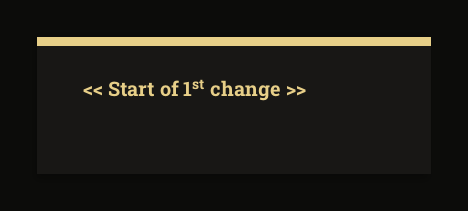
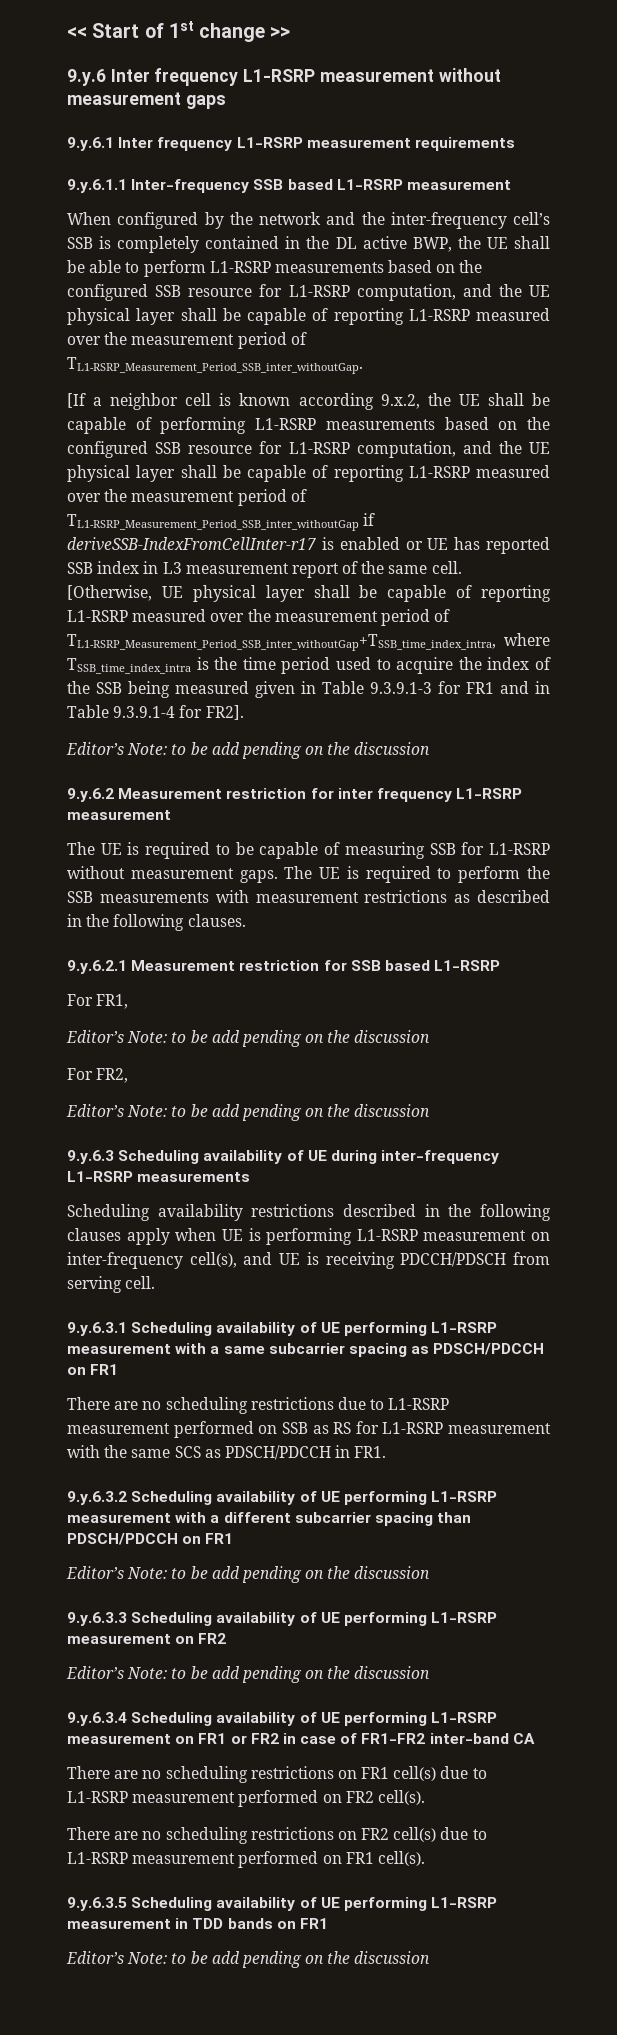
(306, 91) none -> [67,68,501,86] [67,92,226,109] [67,137,515,151] [67,179,511,193] [67,212,550,229] [67,236,550,253] [67,260,483,277] [67,284,550,301] [67,308,550,325] [67,332,307,349] [67,357,363,374] [67,393,550,410] [67,417,550,434] [67,441,550,458] [67,465,550,482] [67,489,307,506] [67,513,376,531] [67,537,550,554] [67,561,462,578] [67,585,551,602] [67,609,451,626] [67,633,550,651] [67,657,552,674] [67,681,550,698] [67,705,244,720] [66,742,431,759] [67,788,523,802] [67,810,171,820] [67,842,550,859] [67,866,550,883] [67,890,550,903] [67,914,246,931] [67,960,501,974] [67,994,129,1009] [66,1030,431,1047] [67,1068,129,1083] [66,1104,431,1121] [67,1150,500,1164] [67,1171,251,1182] [67,1204,551,1221] [67,1228,550,1245] [67,1252,550,1269] [67,1276,156,1293] [67,1322,498,1336] [67,1343,545,1357] [67,1364,119,1375] [67,1397,450,1414] [67,1421,551,1438] [67,1445,387,1460] [67,1491,498,1505] [67,1512,472,1526] [67,1533,234,1545] [66,1566,431,1583] [67,1612,498,1626] [67,1633,227,1644] [66,1666,431,1683] [67,1712,498,1726] [67,1733,535,1744] [67,1766,487,1783] [67,1790,425,1807] [67,1827,487,1844] [67,1851,425,1868] [67,1897,498,1911] [67,1918,328,1929] [66,1951,431,1968] // 9.y.6 Inter frequency L1-RSRP measurement without measurement gaps // 9.y.6.1 Inter frequency L1-RSRP measurement requirements // 9.y.6.1.1 Inter-frequency SSB based L1-RSRP measurement // When configured by the network and the inter-frequency cell’s SSB is completely contained in the DL active BWP, the UE shall be able to perform L1-RSRP measurements based on the configured SSB resource for L1-RSRP computation, and the UE physical layer shall be capable of reporting L1-RSRP measured over the measurement period of TL1-RSRP_Measurement_Period_SSB_inter_withoutGap. // [If a neighbor cell is known according 9.x.2, the UE shall be capable of performing L1-RSRP measurements based on the configured SSB resource for L1-RSRP computation, and the UE physical layer shall be capable of reporting L1-RSRP measured over the measurement period of TL1-RSRP_Measurement_Period_SSB_inter_withoutGap if deriveSSB-IndexFromCellInter-r17 is enabled or UE has reported SSB index in L3 measurement report of the same cell. [Otherwise, UE physical layer shall be capable of reporting L1-RSRP measured over the measurement period of TL1-RSRP_Measurement_Period_SSB_inter_withoutGap+TSSB_time_index_intra, where TSSB_time_index_intra is the time period used to acquire the index of the SSB being measured given in Table 9.3.9.1-3 for FR1 and in Table 9.3.9.1-4 for FR2]. // Editor’s Note: to be add pending on the discussion // 9.y.6.2 Measurement restriction for inter frequency L1-RSRP measurement // The UE is required to be capable of measuring SSB for L1-RSRP without measurement gaps. The UE is required to perform the SSB measurements with measurement restrictions as described in the following clauses. // 9.y.6.2.1 Measurement restriction for SSB based L1-RSRP // For FR1, // Editor’s Note: to be add pending on the discussion // For FR2, // Editor’s Note: to be add pending on the discussion // 9.y.6.3 Scheduling availability of UE during inter-frequency L1-RSRP measurements // Scheduling availability restrictions described in the following clauses apply when UE is performing L1-RSRP measurement on inter-frequency cell(s), and UE is receiving PDCCH/PDSCH from serving cell. // 9.y.6.3.1 Scheduling availability of UE performing L1-RSRP measurement with a same subcarrier spacing as PDSCH/PDCCH on FR1 // There are no scheduling restrictions due to L1-RSRP measurement performed on SSB as RS for L1-RSRP measurement with the same SCS as PDSCH/PDCCH in FR1. // 9.y.6.3.2 Scheduling availability of UE performing L1-RSRP measurement with a different subcarrier spacing than PDSCH/PDCCH on FR1 // Editor’s Note: to be add pending on the discussion // 9.y.6.3.3 Scheduling availability of UE performing L1-RSRP measurement on FR2 // Editor’s Note: to be add pending on the discussion // 9.y.6.3.4 Scheduling availability of UE performing L1-RSRP measurement on FR1 or FR2 in case of FR1-FR2 inter-band CA // There are no scheduling restrictions on FR1 cell(s) due to L1-RSRP measurement performed on FR2 cell(s). // There are no scheduling restrictions on FR2 cell(s) due to L1-RSRP measurement performed on FR1 cell(s). // 9.y.6.3.5 Scheduling availability of UE performing L1-RSRP measurement in TDD bands on FR1 // Editor’s Note: to be add pending on the discussion

